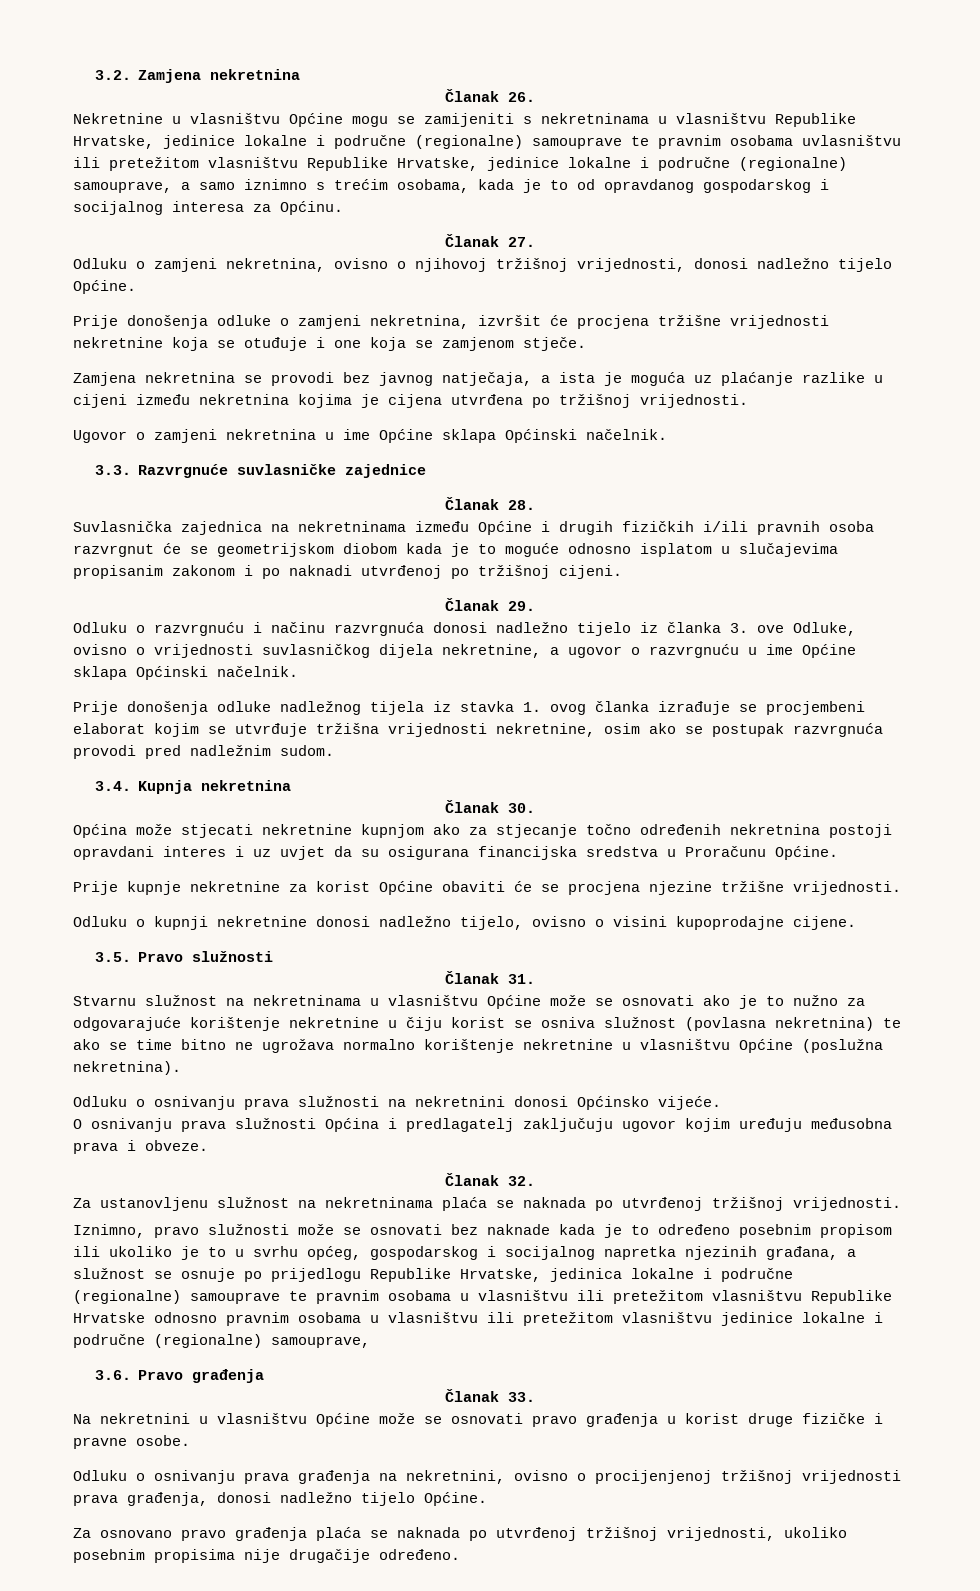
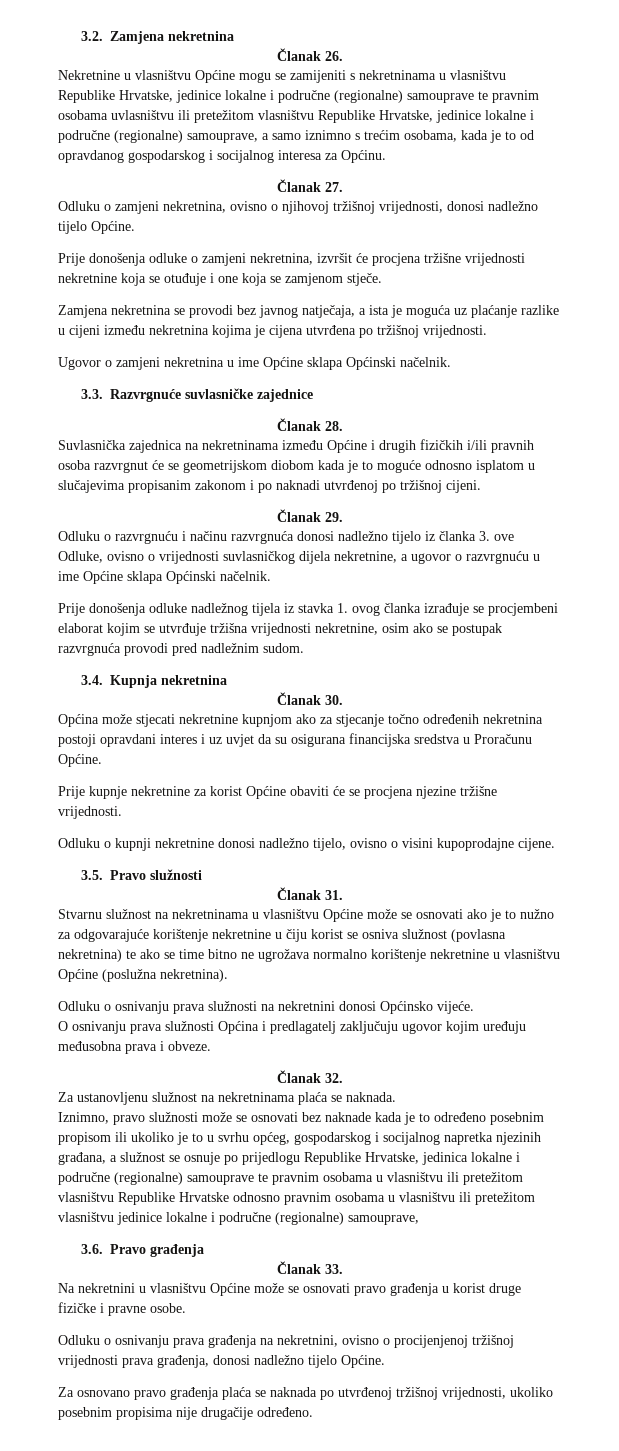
[523,1197,901,1211] naknada po utvrđenoj tržišnoj vrijednosti. -> [346,1092,396,1102] naknada.

